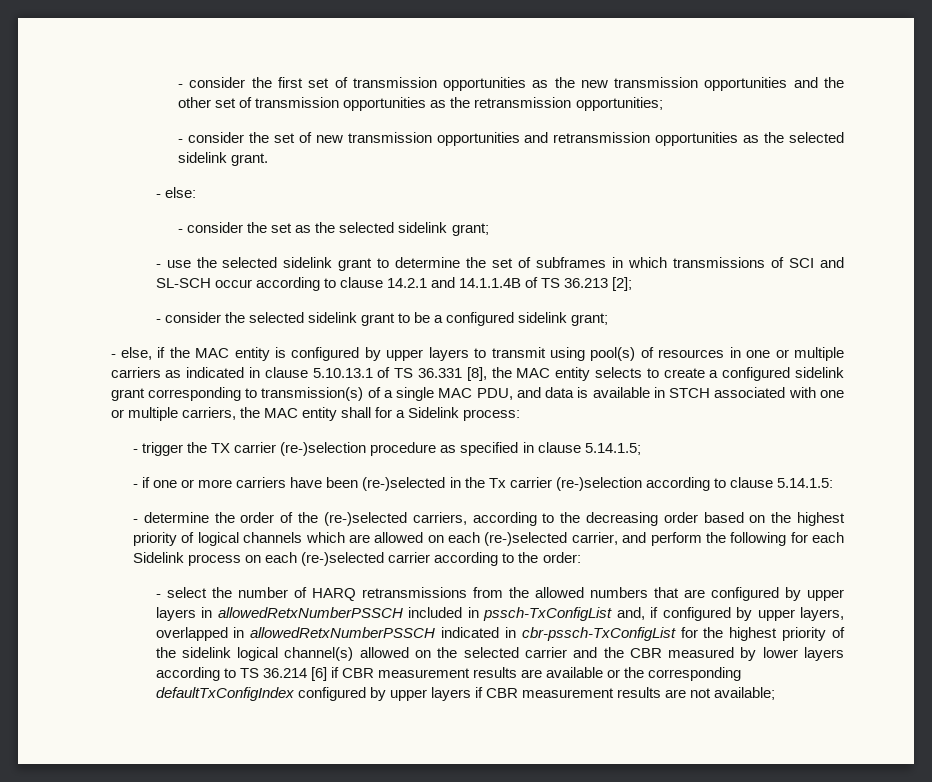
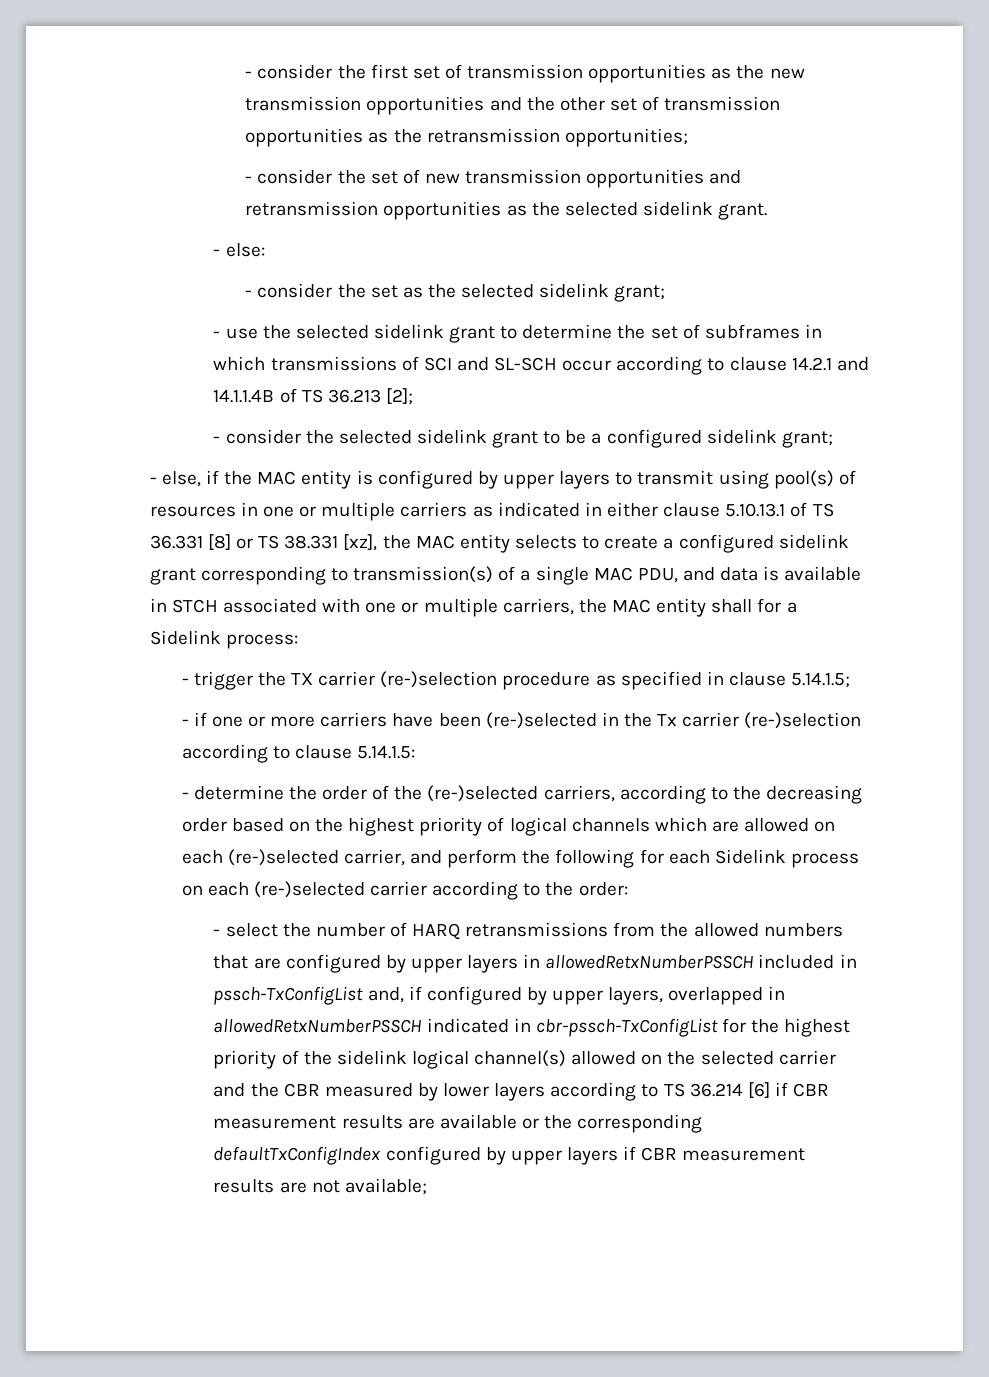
(260, 372) none -> [606,502,658,517] either
[466,367,487,381] [8], -> [207,534,378,551] [8] or TS 38.331 [xz],

